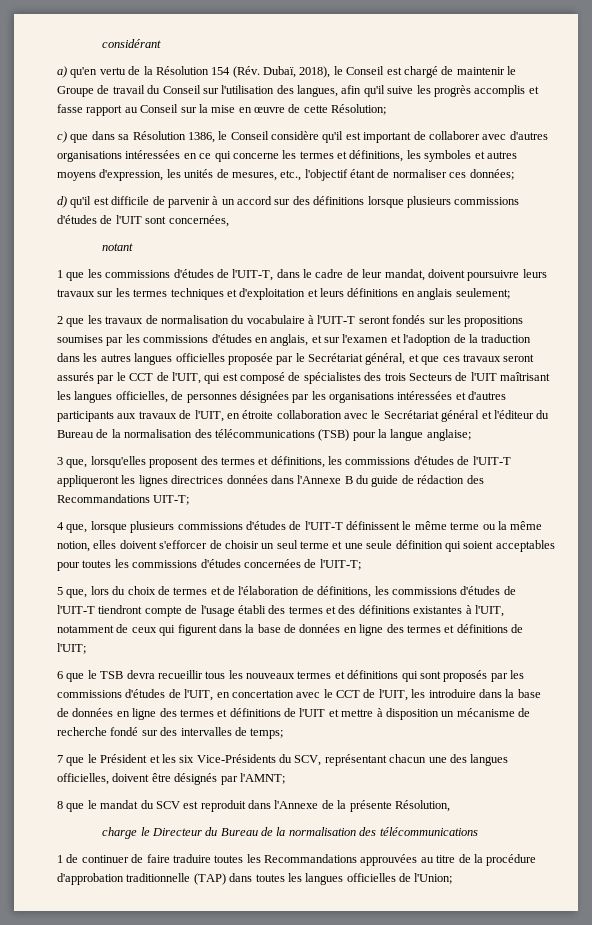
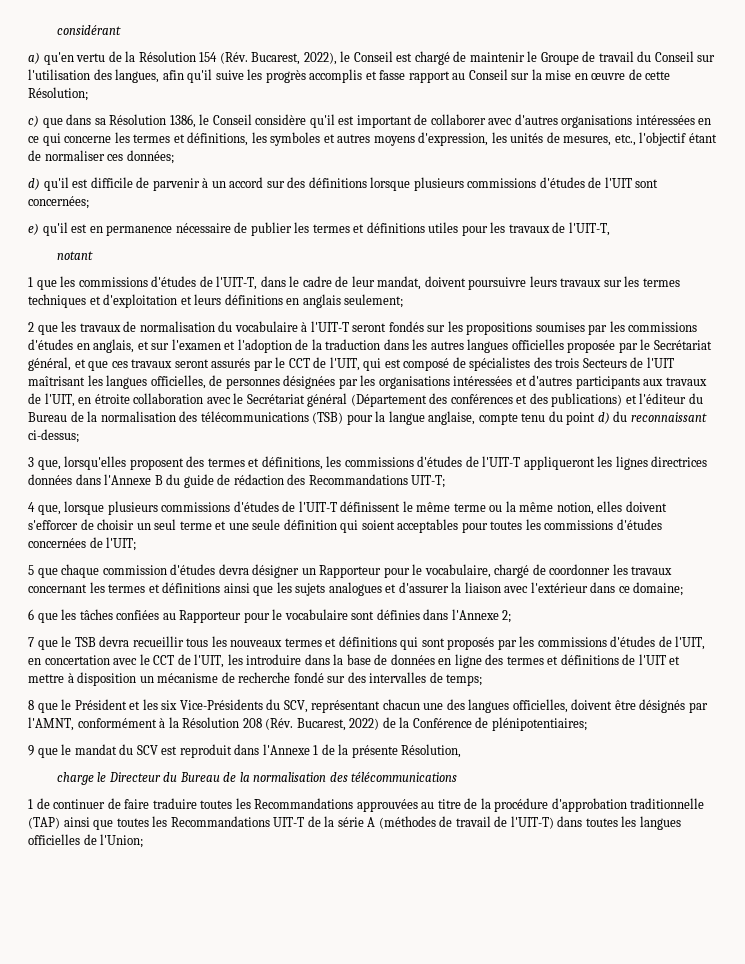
[263,66,331,78] Dubaï, 2018), -> [251,52,337,65] Bucarest, 2022),
[168,215,229,227] concernées, -> [28,196,89,209] [28,222,610,236] concernées; // e) qu'il est en permanence nécessaire de publier les termes et définitions utiles pour les travaux de l'UIT-T,
(480, 416) none -> [350,393,623,407] (Département des conférences et des publications)
[426,429,471,441] anglaise; -> [428,411,707,425] [28,429,79,443] anglaise, compte tenu du point d) du reconnaissant ci-dessus;
[319,559,361,570] l'UIT-T; -> [106,537,137,551] l'UIT;
[66,586,516,598] [57,605,504,617] [57,624,523,636] [57,643,86,654] [57,671,63,679] que, lors du choix de termes et de l'élaboration de définitions, les commissions d'études de l'UIT-T tiendront compte de l'usage établi des termes et des définitions existantes à l'UIT, notamment de ceux qui figurent dans la base de données en ligne des termes et définitions de l'UIT; // 6 -> [37,564,673,578] [28,582,684,596] [28,609,512,623] [28,637,34,647] que chaque commission d'études devra désigner un Rapporteur pour le vocabulaire, chargé de coordonner les travaux concernant les termes et définitions ainsi que les sujets analogues et d'assurer la liaison avec l'extérieur dans ce domaine; // 6 que les tâches confiées au Rapporteur pour le vocabulaire sont définies dans l'Annexe 2; // 7
[57,755,63,763] 7 -> [28,700,34,710] 8
[239,773,285,784] [57,801,63,809] l'AMNT; // 8 -> [28,717,587,731] [28,745,34,756] l'AMNT, conformément à la Résolution 208 (Rév. Bucarest, 2022) de la Conférence de plénipotentiaires; // 9
(319, 804) none -> [313,745,319,755] 1
(226, 879) none -> [63,816,554,830] ainsi que toutes les Recommandations UIT-T de la série A (méthodes de travail de l'UIT-T)

